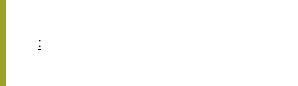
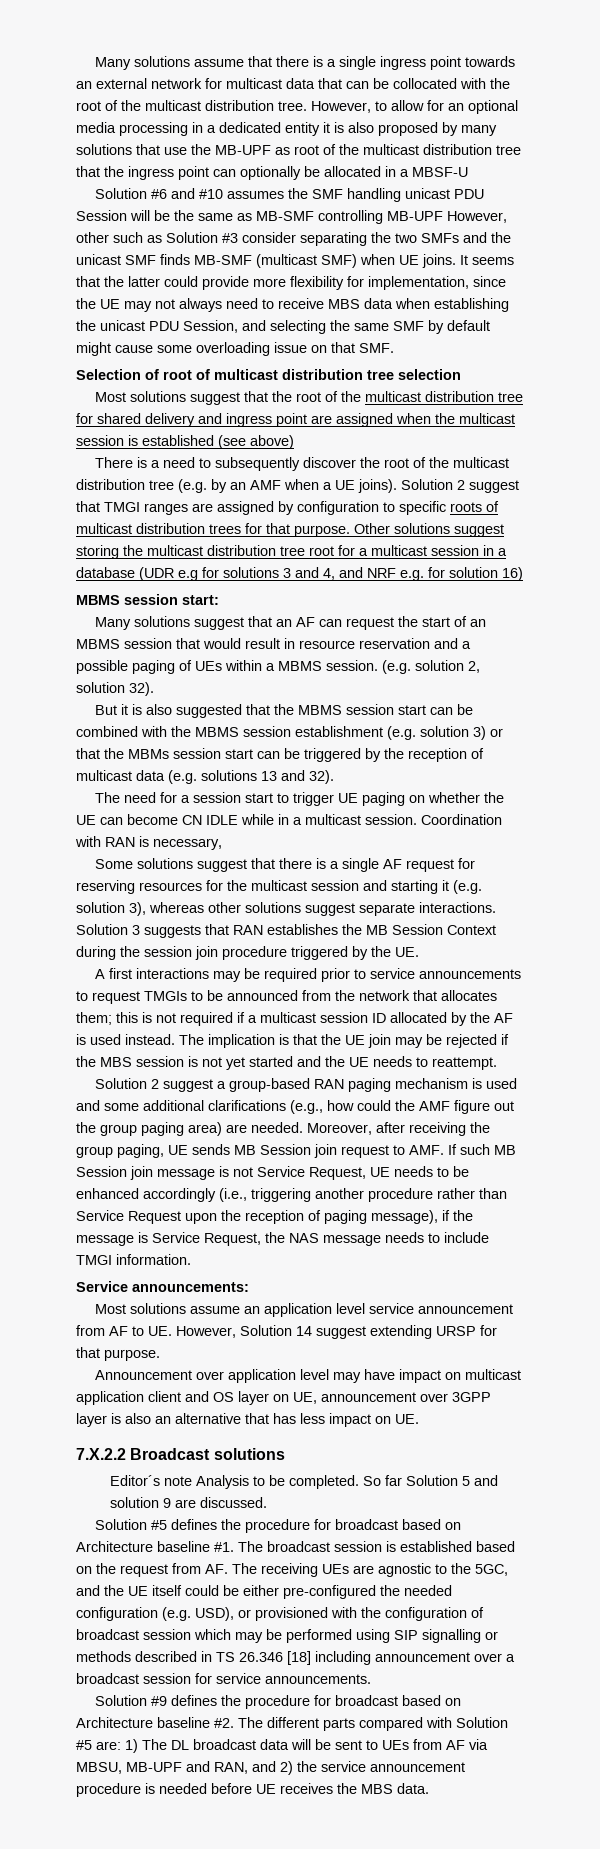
[38,40,41,47] : -> [95,56,516,70] [76,78,510,89] [76,100,518,114] [76,122,497,136] [76,144,521,155] [76,166,468,180] [95,188,485,202] [76,210,507,224] [76,232,511,246] [76,254,514,268] [76,276,506,290] [76,298,509,312] [76,320,490,334] [76,342,394,356] [76,369,461,380] [95,391,524,405] [76,413,515,427] [76,435,294,449] [95,457,510,471] [76,479,519,493] [76,501,499,515] [76,523,504,537] [76,545,507,559] [76,567,523,581] [76,594,219,605] [95,616,487,630] [76,638,471,649] [76,660,480,674] [76,682,154,696] [95,704,474,718] [76,726,503,740] [76,748,484,762] [76,770,334,784] [95,792,505,806] [76,814,502,825] [75,836,222,850] [95,858,476,872] [76,880,482,894] [76,902,496,916] [76,924,496,938] [76,946,419,960] [95,968,522,982] [76,990,497,1004] [76,1012,513,1026] [76,1034,509,1048] [76,1056,497,1070] [95,1078,518,1092] [76,1100,514,1114] [76,1122,490,1136] [76,1144,516,1158] [76,1166,469,1180] [76,1188,507,1202] [76,1210,473,1224] [76,1232,489,1246] [76,1254,191,1265] [76,1281,249,1292] [95,1303,514,1317] [76,1325,497,1339] [76,1347,160,1361] [95,1369,522,1383] [76,1391,491,1405] [76,1413,419,1427] [76,1448,285,1460] [110,1475,499,1489] [110,1497,268,1508] [95,1519,462,1533] [76,1541,515,1552] [76,1563,508,1577] [76,1585,452,1599] [76,1607,484,1621] [76,1629,498,1643] [76,1651,515,1665] [76,1673,371,1684] [95,1695,462,1709] [76,1717,508,1731] [76,1739,488,1753] [76,1761,465,1775] [76,1783,429,1797] Many solutions assume that there is a single ingress point towards an external network for multicast data that can be collocated with the root of the multicast distribution tree. However, to allow for an optional media processing in a dedicated entity it is also proposed by many solutions that use the MB-UPF as root of the multicast distribution tree that the ingress point can optionally be allocated in a MBSF-U // Solution #6 and #10 assumes the SMF handling unicast PDU Session will be the same as MB-SMF controlling MB-UPF However, other such as Solution #3 consider separating the two SMFs and the unicast SMF finds MB-SMF (multicast SMF) when UE joins. It seems that the latter could provide more flexibility for implementation, since the UE may not always need to receive MBS data when establishing the unicast PDU Session, and selecting the same SMF by default might cause some overloading issue on that SMF. // Selection of root of multicast distribution tree selection // Most solutions suggest that the root of the multicast distribution tree for shared delivery and ingress point are assigned when the multicast session is established (see above) // There is a need to subsequently discover the root of the multicast distribution tree (e.g. by an AMF when a UE joins). Solution 2 suggest that TMGI ranges are assigned by configuration to specific roots of multicast distribution trees for that purpose. Other solutions suggest storing the multicast distribution tree root for a multicast session in a database (UDR e.g for solutions 3 and 4, and NRF e.g. for solution 16) // MBMS session start: // Many solutions suggest that an AF can request the start of an MBMS session that would result in resource reservation and a possible paging of UEs within a MBMS session. (e.g. solution 2, solution 32). // But it is also suggested that the MBMS session start can be combined with the MBMS session establishment (e.g. solution 3) or that the MBMs session start can be triggered by the reception of multicast data (e.g. solutions 13 and 32). // The need for a session start to trigger UE paging on whether the UE can become CN IDLE while in a multicast session. Coordination with RAN is necessary, // Some solutions suggest that there is a single AF request for reserving resources for the multicast session and starting it (e.g. solution 3), whereas other solutions suggest separate interactions. Solution 3 suggests that RAN establishes the MB Session Context during the session join procedure triggered by the UE. // A first interactions may be required prior to service announcements to request TMGIs to be announced from the network that allocates them; this is not required if a multicast session ID allocated by the AF is used instead. The implication is that the UE join may be rejected if the MBS session is not yet started and the UE needs to reattempt. // Solution 2 suggest a group-based RAN paging mechanism is used and some additional clarifications (e.g., how could the AMF figure out the group paging area) are needed. Moreover, after receiving the group paging, UE sends MB Session join request to AMF. If such MB Session join message is not Service Request, UE needs to be enhanced accordingly (i.e., triggering another procedure rather than Service Request upon the reception of paging message), if the message is Service Request, the NAS message needs to include TMGI information. // Service announcements: // Most solutions assume an application level service announcement from AF to UE. However, Solution 14 suggest extending URSP for that purpose. // Announcement over application level may have impact on multicast application client and OS layer on UE, announcement over 3GPP layer is also an alternative that has less impact on UE. // 7.X.2.2 Broadcast solutions // Editor´s note Analysis to be completed. So far Solution 5 and solution 9 are discussed. // Solution #5 defines the procedure for broadcast based on Architecture baseline #1. The broadcast session is established based on the request from AF. The receiving UEs are agnostic to the 5GC, and the UE itself could be either pre-configured the needed configuration (e.g. USD), or provisioned with the configuration of broadcast session which may be performed using SIP signalling or methods described in TS 26.346 [18] including announcement over a broadcast session for service announcements. // Solution #9 defines the procedure for broadcast based on Architecture baseline #2. The different parts compared with Solution #5 are: 1) The DL broadcast data will be sent to UEs from AF via MBSU, MB-UPF and RAN, and 2) the service announcement procedure is needed before UE receives the MBS data.

